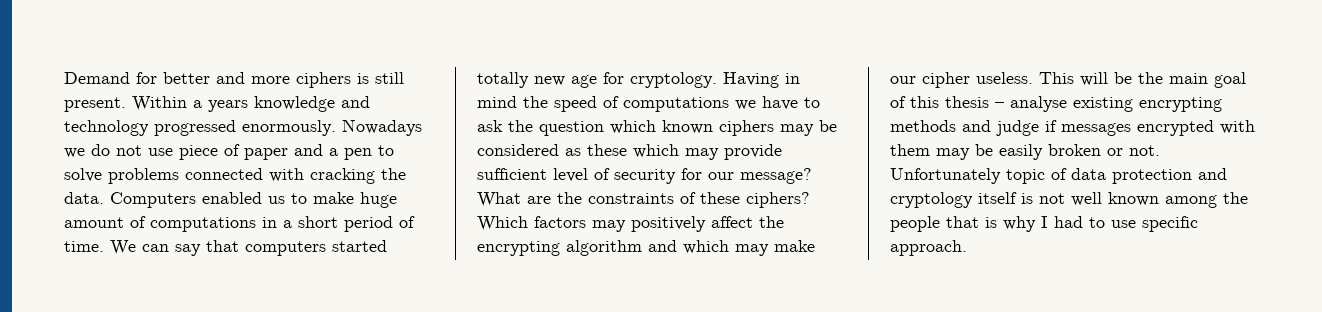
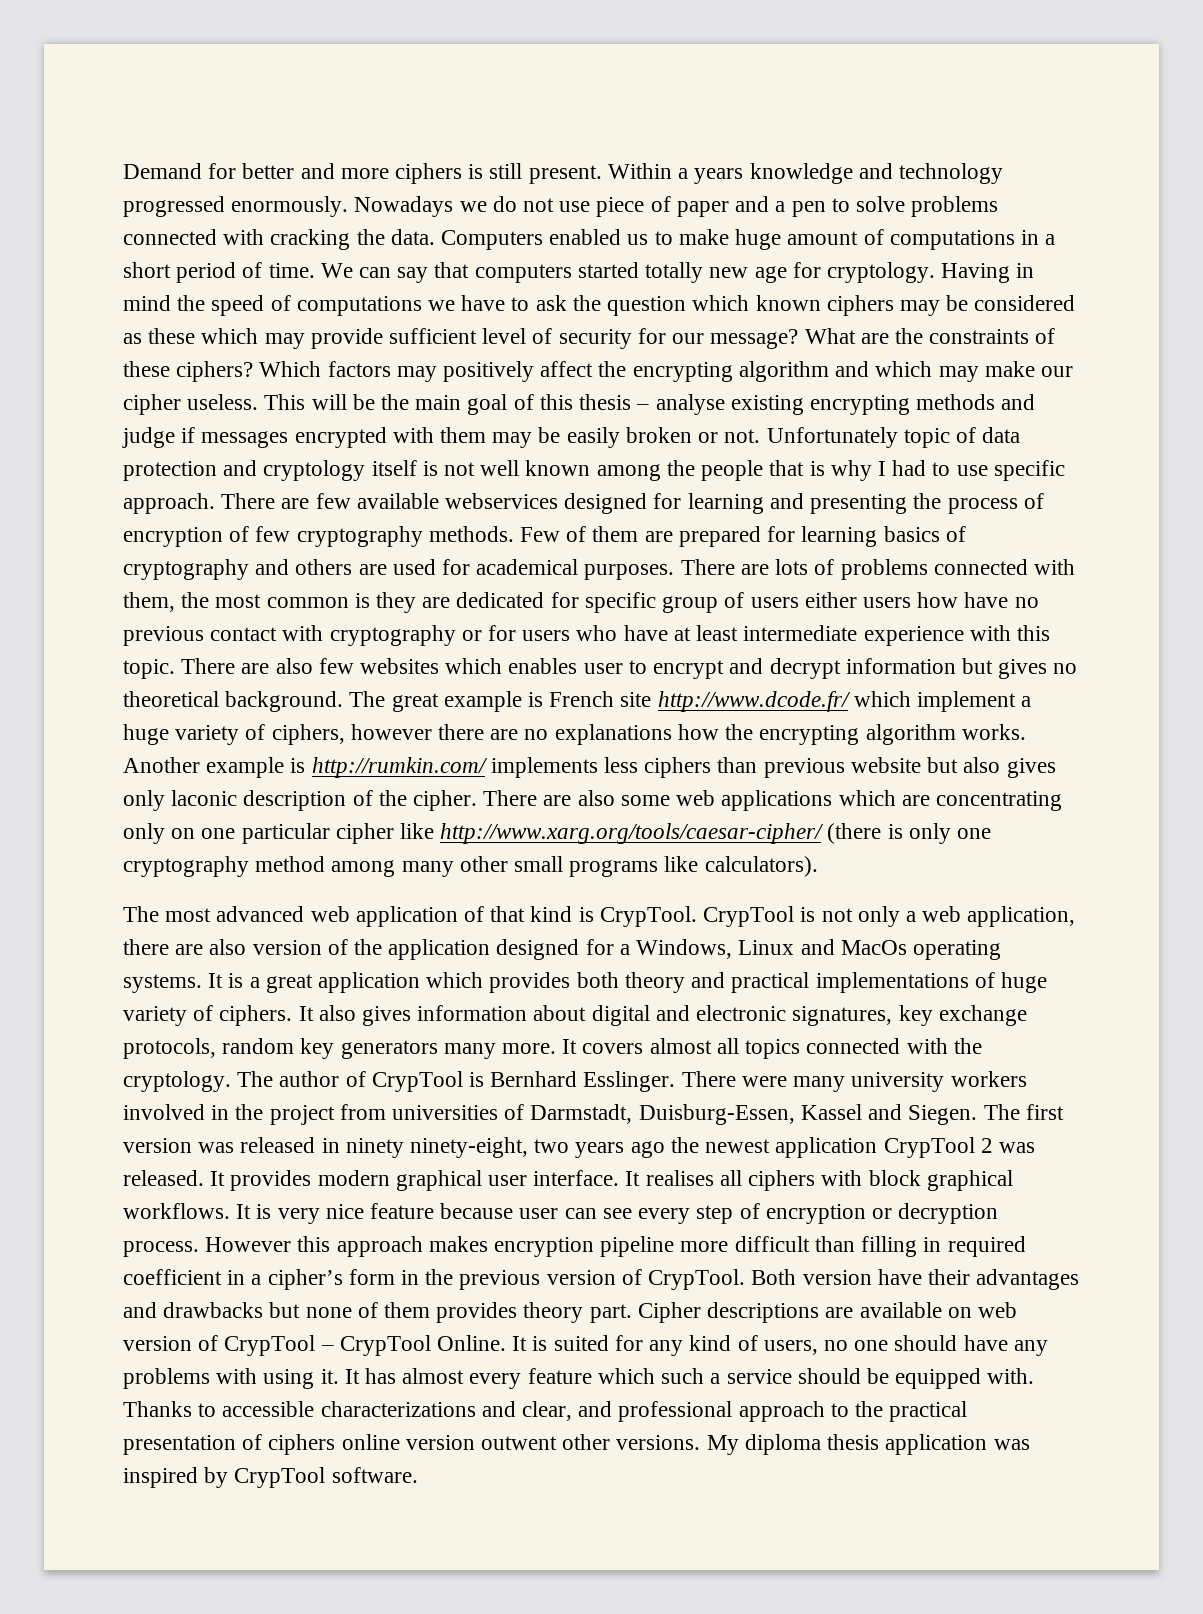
(967, 248) none -> [221,493,1044,514] [123,526,966,547] [123,559,1075,580] [123,592,1039,613] [123,625,1050,646] [123,658,1078,679] [123,691,1032,712] [123,724,1026,745] [123,757,1056,778] [123,790,1062,811] [123,823,992,844] [123,856,818,877] [123,906,1076,927] [123,939,1001,960] [123,972,1047,993] [123,1005,1027,1026] [123,1038,982,1059] [123,1071,1027,1092] [123,1104,1064,1125] [123,1137,1035,1158] [123,1170,1013,1191] [123,1203,999,1224] [123,1236,1026,1257] [123,1269,1080,1290] [123,1302,1017,1323] [123,1335,1048,1356] [123,1368,1035,1389] [123,1401,968,1422] [123,1434,1030,1455] [123,1467,418,1488] There are few available webservices designed for learning and presenting the process of encryption of few cryptography methods. Few of them are prepared for learning basics of cryptography and others are used for academical purposes. There are lots of problems connected with them, the most common is they are dedicated for specific group of users either users how have no previous contact with cryptography or for users who have at least intermediate experience with this topic. There are also few websites which enables user to encrypt and decrypt information but gives no theoretical background. The great example is French site http://www.dcode.fr/ which implement a huge variety of ciphers, however there are no explanations how the encrypting algorithm works. Another example is http://rumkin.com/ implements less ciphers than previous website but also gives only laconic description of the cipher. There are also some web applications which are concentrating only on one particular cipher like http://www.xarg.org/tools/caesar-cipher/ (there is only one cryptography method among many other small programs like calculators). // The most advanced web application of that kind is CrypTool. CrypTool is not only a web application, there are also version of the application designed for a Windows, Linux and MacOs operating systems. It is a great application which provides both theory and practical implementations of huge variety of ciphers. It also gives information about digital and electronic signatures, key exchange protocols, random key generators many more. It covers almost all topics connected with the cryptology. The author of CrypTool is Bernhard Esslinger. There were many university workers involved in the project from universities of Darmstadt, Duisburg-Essen, Kassel and Siegen. The first version was released in ninety ninety-eight, two years ago the newest application CrypTool 2 was released. It provides modern graphical user interface. It realises all ciphers with block graphical workflows. It is very nice feature because user can see every step of encryption or decryption process. However this approach makes encryption pipeline more difficult than filling in required coefficient in a cipher’s form in the previous version of CrypTool. Both version have their advantages and drawbacks but none of them provides theory part. Cipher descriptions are available on web version of CrypTool – CrypTool Online. It is suited for any kind of users, no one should have any problems with using it. It has almost every feature which such a service should be equipped with. Thanks to accessible characterizations and clear, and professional approach to the practical presentation of ciphers online version outwent other versions. My diploma thesis application was inspired by CrypTool software.

